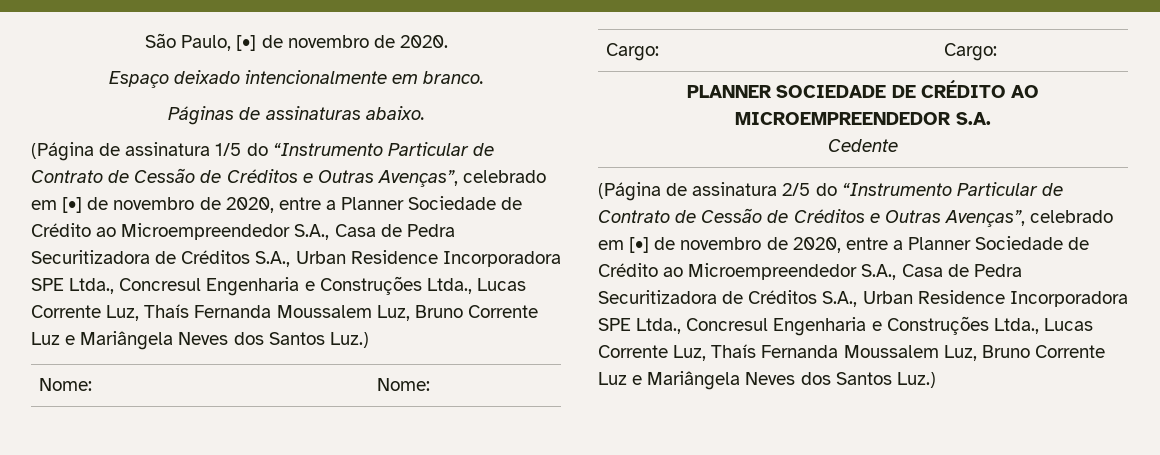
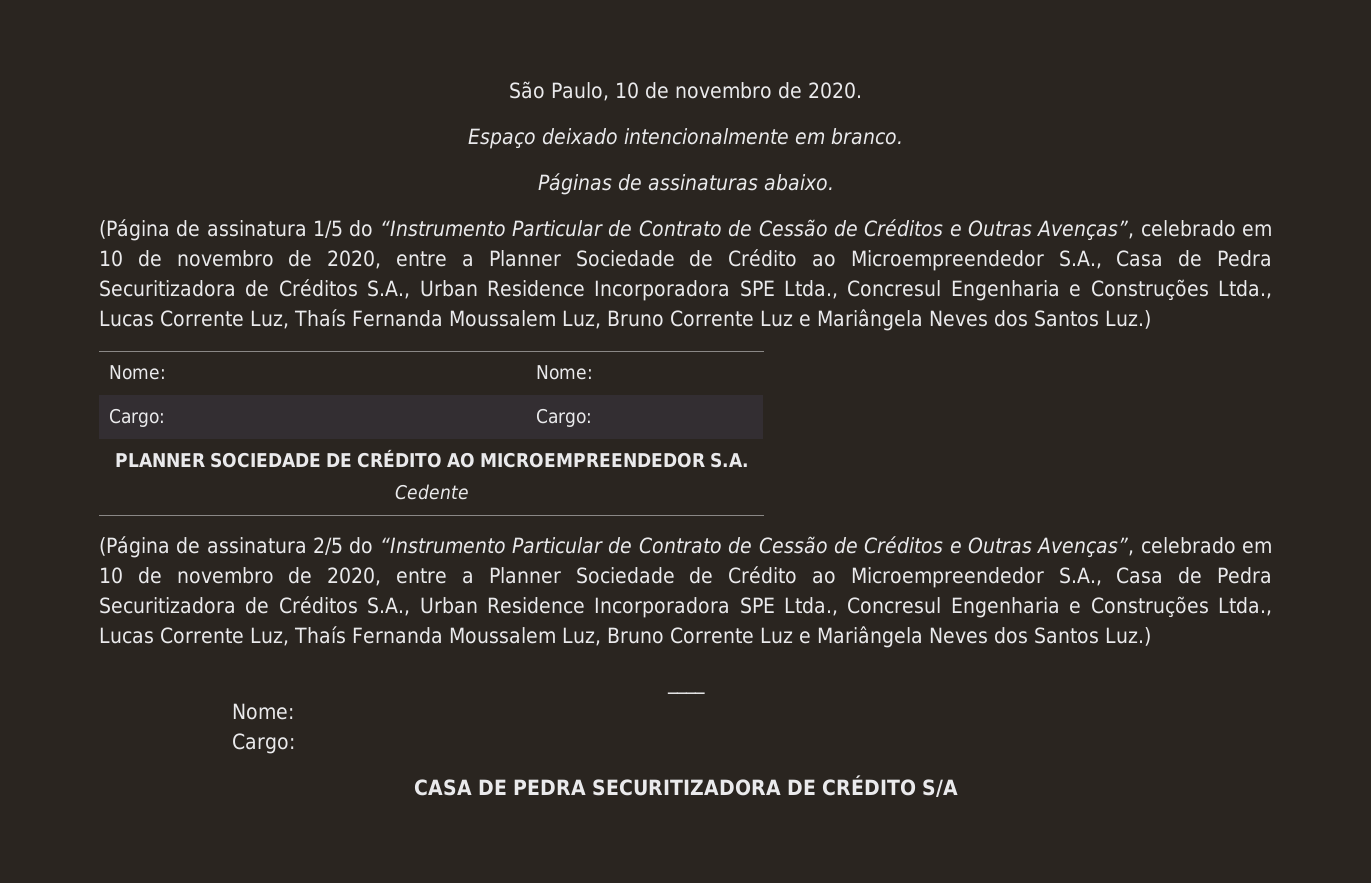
[236,35,257,51] [•] -> [614,82,639,99] 10
[62,197,83,213] [•] -> [99,250,123,267] 10
[629,237,650,253] [•] -> [99,567,123,584] 10
(936, 380) none -> [666,689,705,694] [232,703,295,720] [232,733,296,754] [413,775,958,797] // ____ // Nome: // Cargo: // CASA DE PEDRA SECURITIZADORA DE CRÉDITO S/A

